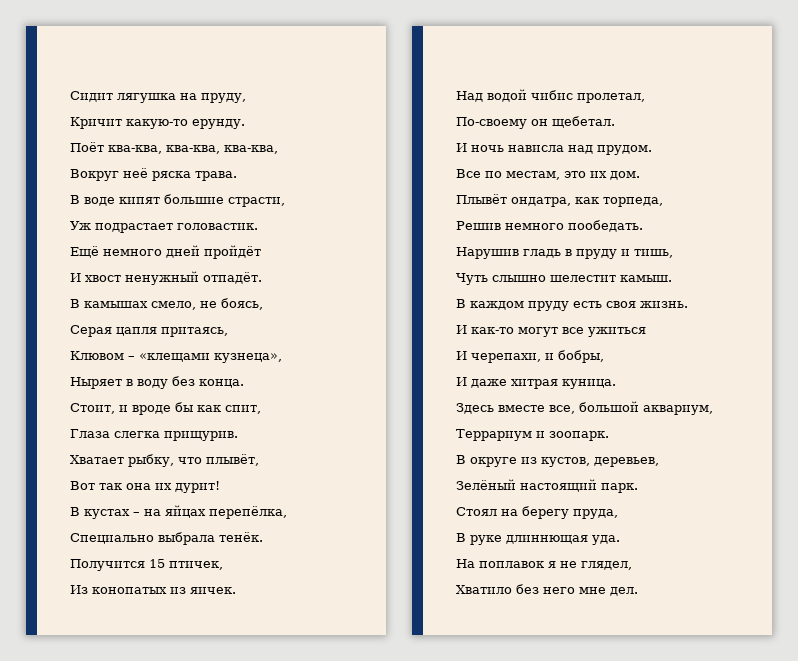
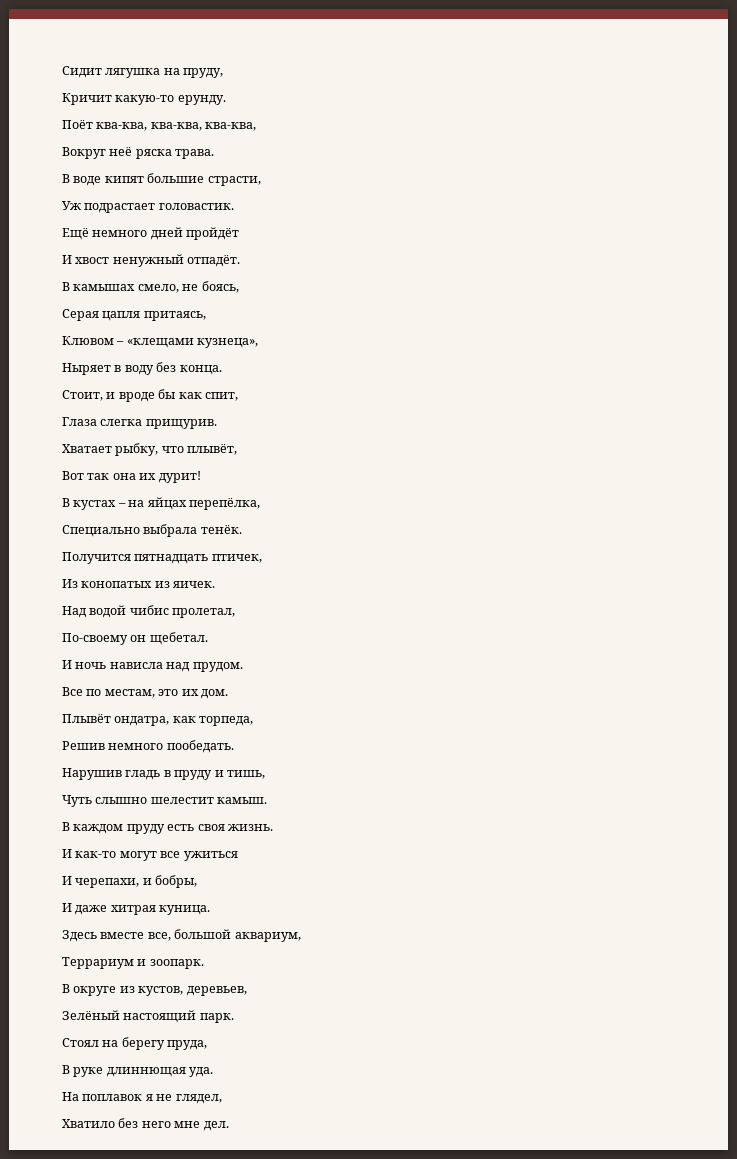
[149,559,165,568] 15 -> [134,554,209,564] пятнадцать

